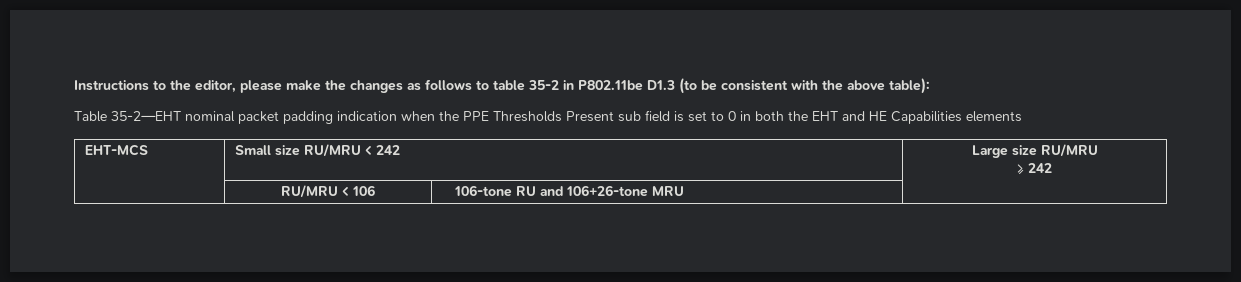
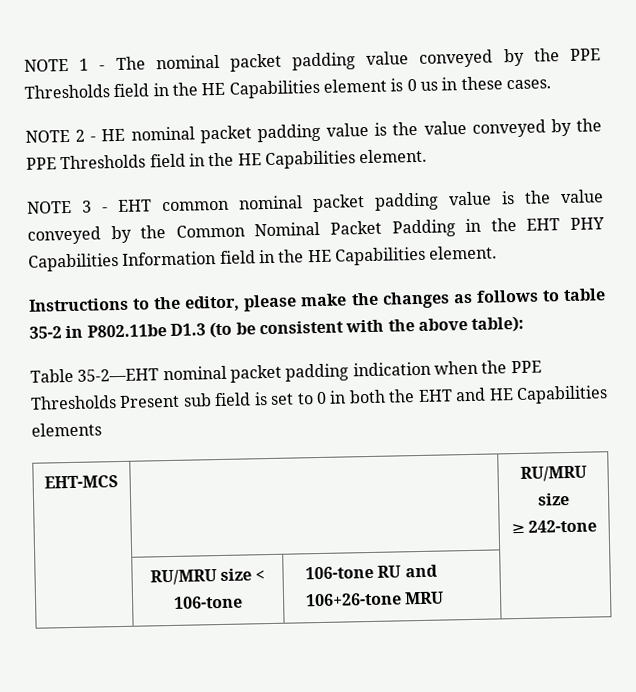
(74, 85) none -> [24,48,601,72] [24,76,551,99] [25,118,602,144] [26,148,428,170] [27,189,604,214] [27,217,606,245] [28,245,498,272] NOTE 1 - The nominal packet padding value conveyed by the PPE Thresholds field in the HE Capabilities element is 0 us in these cases. // NOTE 2 - HE nominal packet padding value is the value conveyed by the PPE Thresholds field in the HE Capabilities element. // NOTE 3 - EHT common nominal packet padding value is the value conveyed by the Common Nominal Packet Padding in the EHT PHY Capabilities Information field in the HE Capabilities element. //
[234,144,400,157] [971,144,1098,158] Small size RU/MRU < 242 | Large size RU/MRU -> [519,465,587,482] [538,492,570,506] | RU/MRU size
[1028,163,1052,173] [281,185,375,198] 242 // | RU/MRU < 106 -> [528,519,598,533] [149,568,266,586] [174,595,243,609] 242-tone // | RU/MRU size < 106-tone

